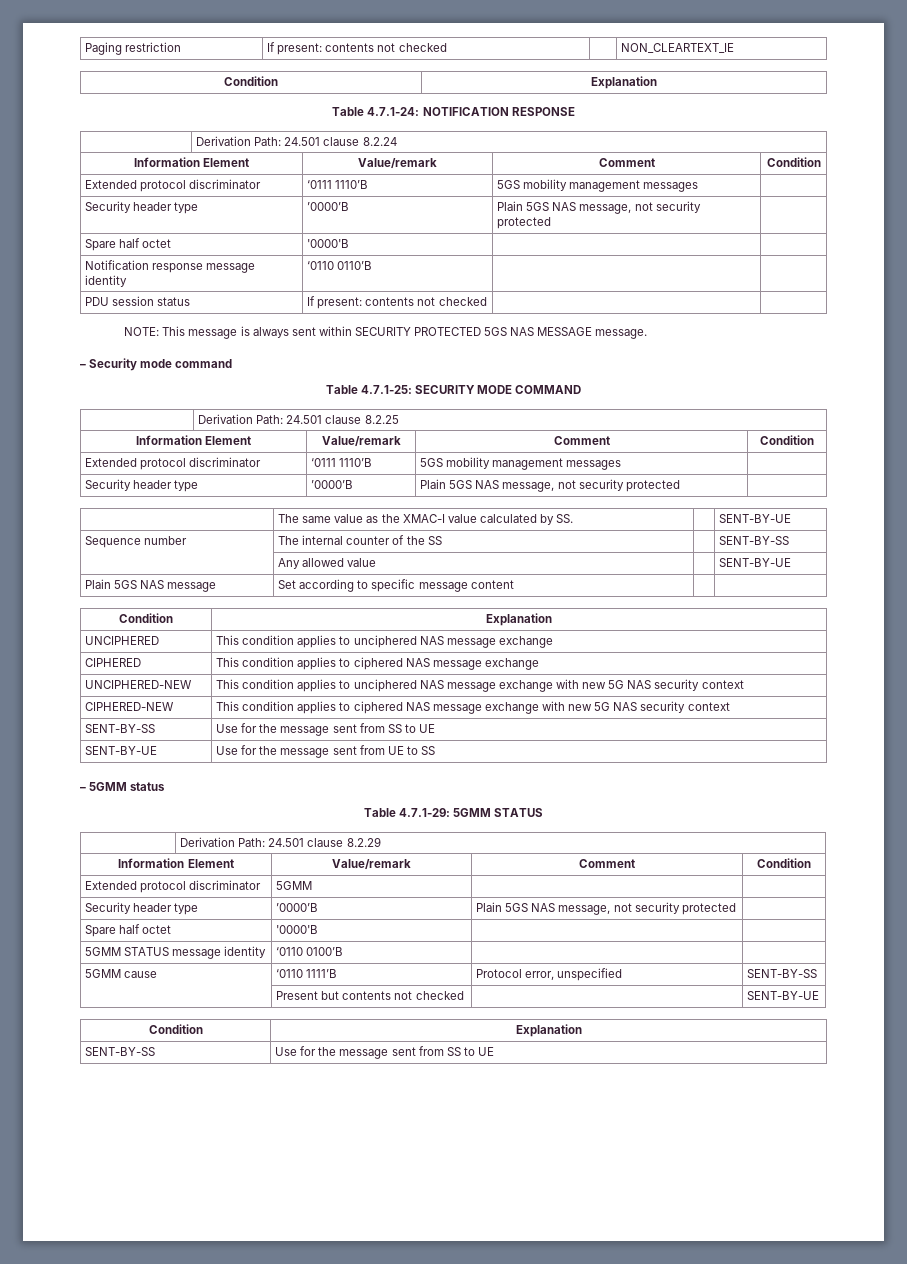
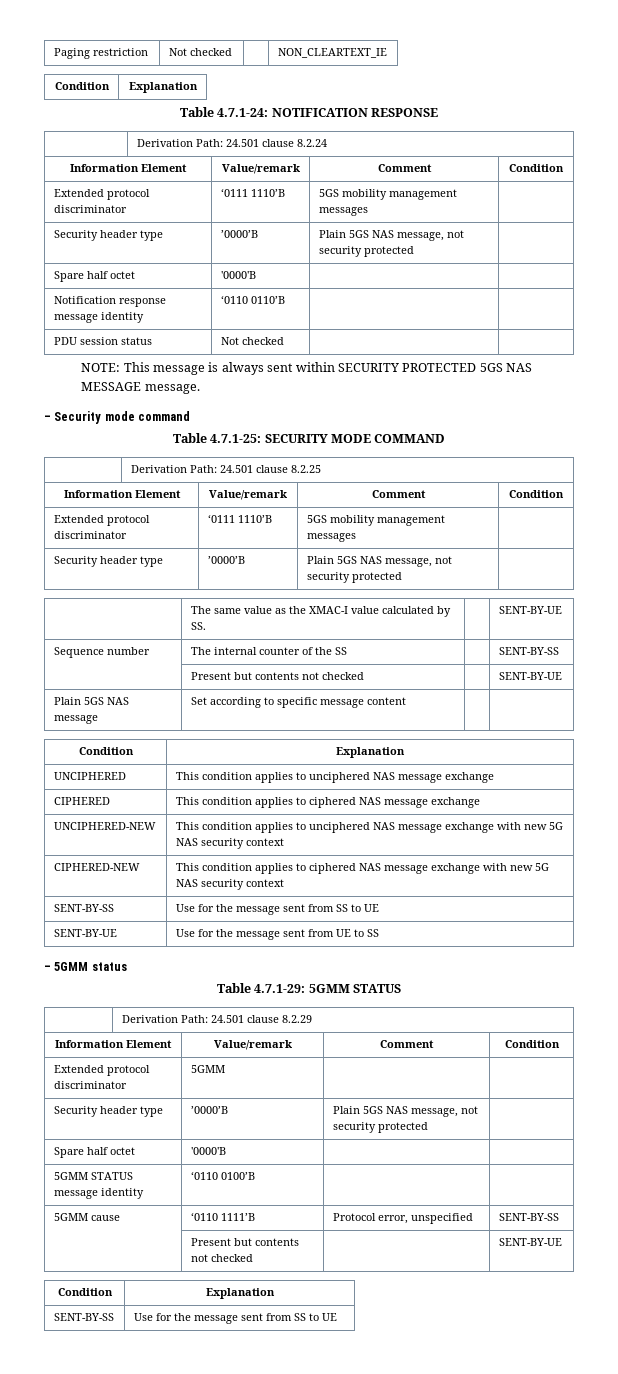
[267,42,396,55] If present: contents not -> [168,48,187,56] Not
[307,296,436,309] If present: contents not -> [220,337,239,345] Not
[278,558,377,569] Any allowed value -> [190,672,364,680] Present but contents not checked

